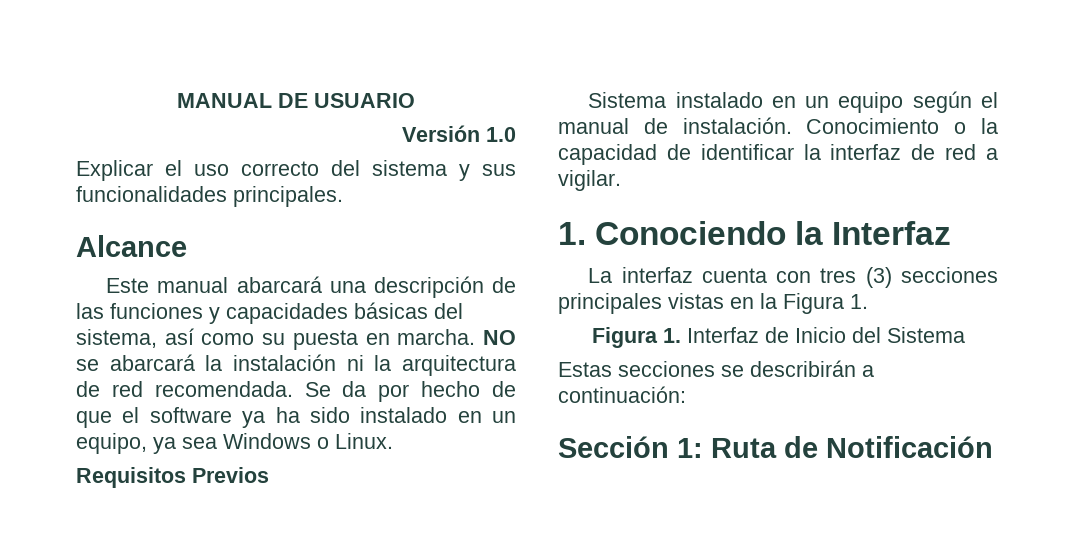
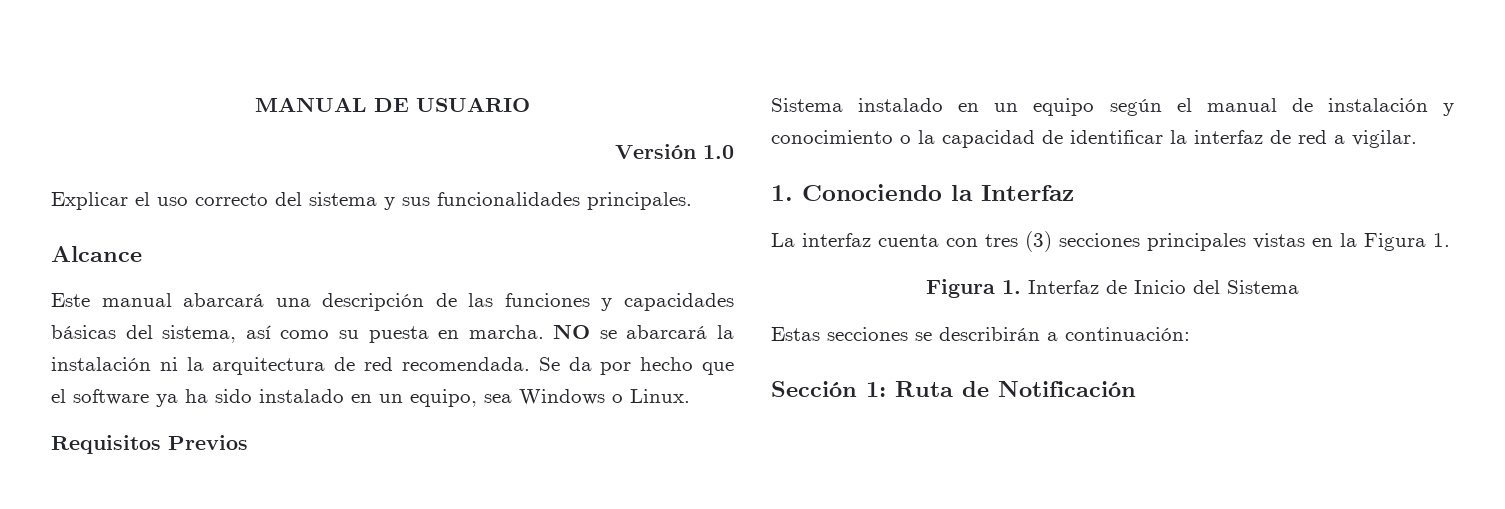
[491,381,516,397] de -> (694, 364) none
[153,437,176,454] ya -> (477, 398) none
[682,117,940,134] instalación. Conocimiento -> [1327,98,1454,116] [771,130,893,144] instalación y conocimiento

